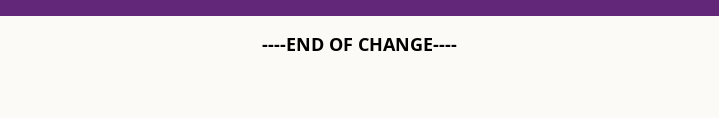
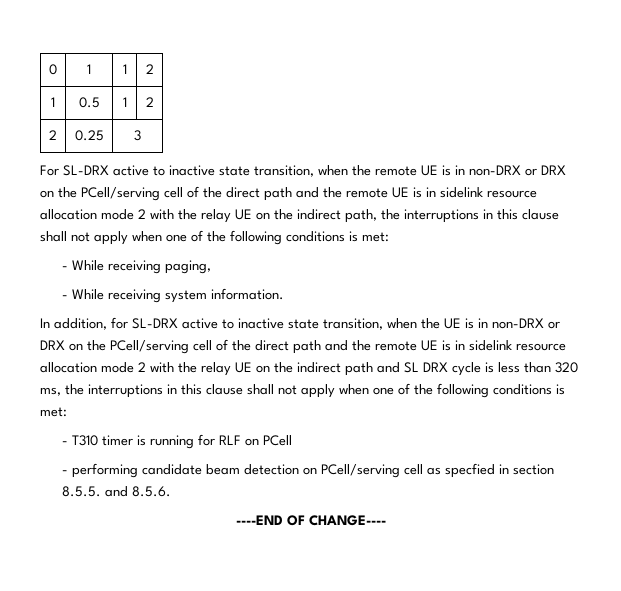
(262, 44) none -> [49,64,57,75] [87,64,91,74] [122,64,127,74] [145,64,154,74] [51,97,55,107] [78,97,100,108] [122,97,127,107] [145,97,154,107] [49,130,57,140] [74,130,104,141] [134,130,141,141] [40,165,566,177] [40,186,537,201] [40,209,559,223] [40,230,389,245] [61,260,211,274] [61,288,284,303] [40,317,560,330] [40,339,566,354] [40,362,578,376] [40,383,565,398] [40,407,67,417] [61,434,292,449] [61,463,554,478] [61,486,171,497] 0 | 1 | 1 | 2 // 1 | 0.5 | 1 | 2 // 2 | 0.25 | 3 // For SL-DRX active to inactive state transition, when the remote UE is in non-DRX or DRX on the PCell/serving cell of the direct path and the remote UE is in sidelink resource allocation mode 2 with the relay UE on the indirect path, the interruptions in this clause shall not apply when one of the following conditions is met: // - While receiving paging, // - While receiving system information. // In addition, for SL-DRX active to inactive state transition, when the UE is in non-DRX or DRX on the PCell/serving cell of the direct path and the remote UE is in sidelink resource allocation mode 2 with the relay UE on the indirect path and SL DRX cycle is less than 320 ms, the interruptions in this clause shall not apply when one of the following conditions is met: // - T310 timer is running for RLF on PCell // - performing candidate beam detection on PCell/serving cell as specfied in section 8.5.5. and 8.5.6. //

